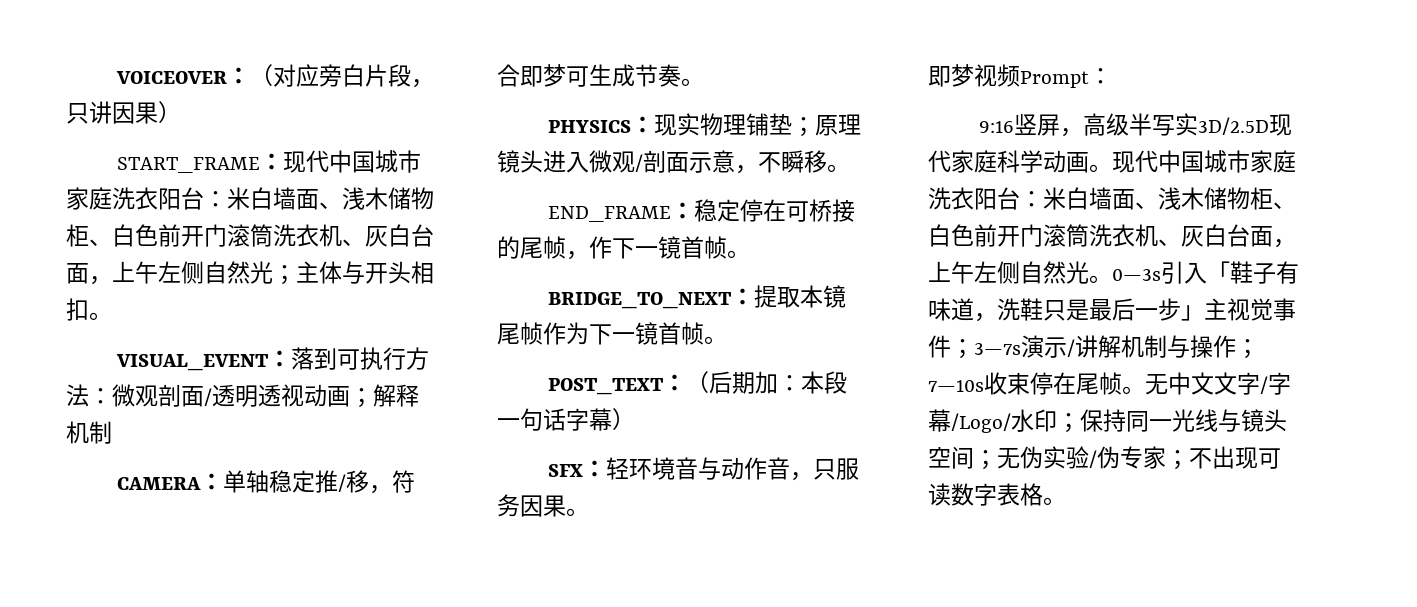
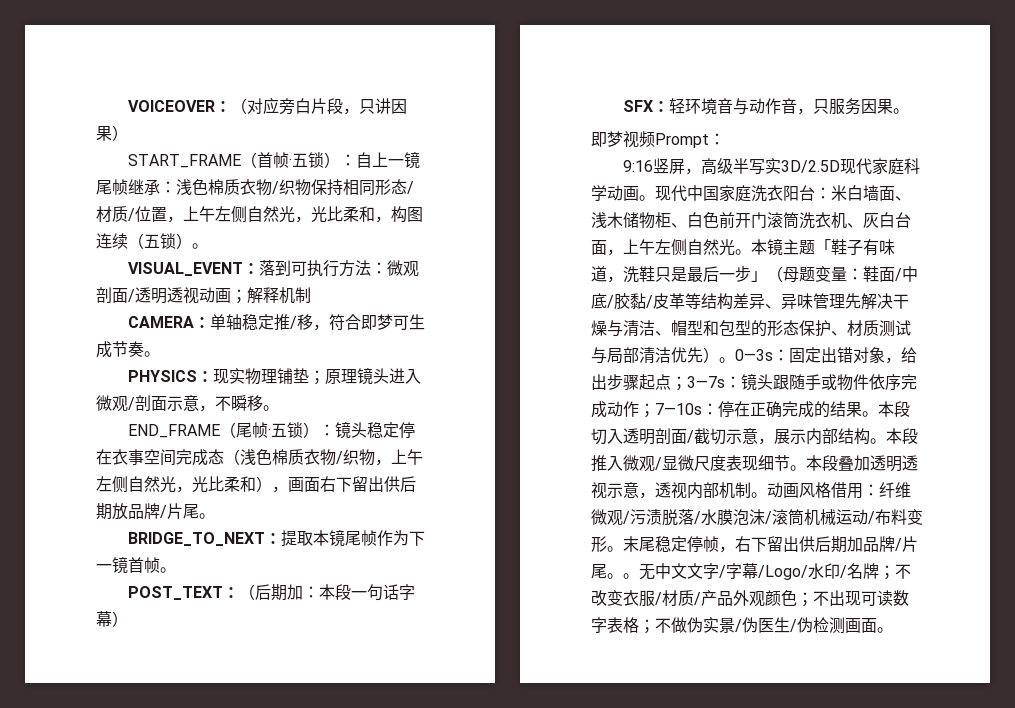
[259,150,421,173] [66,187,434,210] [66,224,434,247] [66,261,434,285] [66,298,89,321] ：现代中国城市家庭洗衣阳台：米白墙面、浅木储物柜、白色前开门滚筒洗衣机、灰白台面，上午左侧自然光；主体与开头相扣 -> [240,151,420,169] [96,179,414,196] [96,206,423,223] [96,233,192,249] （首帧·五锁）：自上一镜尾帧继承：浅色棉质衣物/织物保持相同形态/材质/位置，上午左侧自然光，光比柔和，构图连续（五锁）
[670,199,855,222] [497,236,727,260] ：稳定停在可桥接的尾帧，作下一镜首帧 -> [219,421,415,439] [96,449,423,466] [96,476,416,493] [96,503,199,520] （尾帧·五锁）：镜头稳定停在衣事空间完成态（浅色棉质衣物/织物，上午左侧自然光，光比柔和），画面右下留出供后期放品牌/片尾
[1204,150,1250,173] 城市 -> (719, 193) none
[1112,261,1207,284] 0—3s引入 -> [751,238,815,256] 本镜主题
[1204,298,1296,321] [928,335,1259,359] [928,372,1122,395] 主视觉事件；3—7s演示/讲解机制与操作；7—10s收束停在尾帧 -> [767,266,918,283] [591,293,909,310] [591,320,911,337] [591,347,917,364] [591,373,917,391] [591,401,910,418] [591,428,918,445] [591,455,918,472] [591,482,911,499] [591,509,923,526] [591,536,918,553] [591,564,623,579] （母题变量：鞋面/中底/胶黏/皮革等结构差异、异味管理先解决干燥与清洁、帽型和包型的形态保护、材质测试与局部清洁优先）。0—3s：固定出错对象，给出步骤起点；3—7s：镜头跟随手或物件依序完成动作；7—10s：停在正确完成的结果。本段切入透明剖面/截切示意，展示内部结构。本段推入微观/显微尺度表现细节。本段叠加透明透视示意，透视内部机制。动画风格借用：纤维微观/污渍脱落/水膜泡沫/滚筒机械运动/布料变形。末尾稳定停帧，右下留出供后期加品牌/片尾。
[1057,409,1287,433] [928,446,1166,470] ；保持同一光线与镜头空间；无伪实验/伪专家 -> [840,563,911,580] [591,590,797,607] /名牌；不改变衣服/材质/产品外观颜色
(1043, 494) none -> [639,617,877,634] ；不做伪实景/伪医生/伪检测画面

